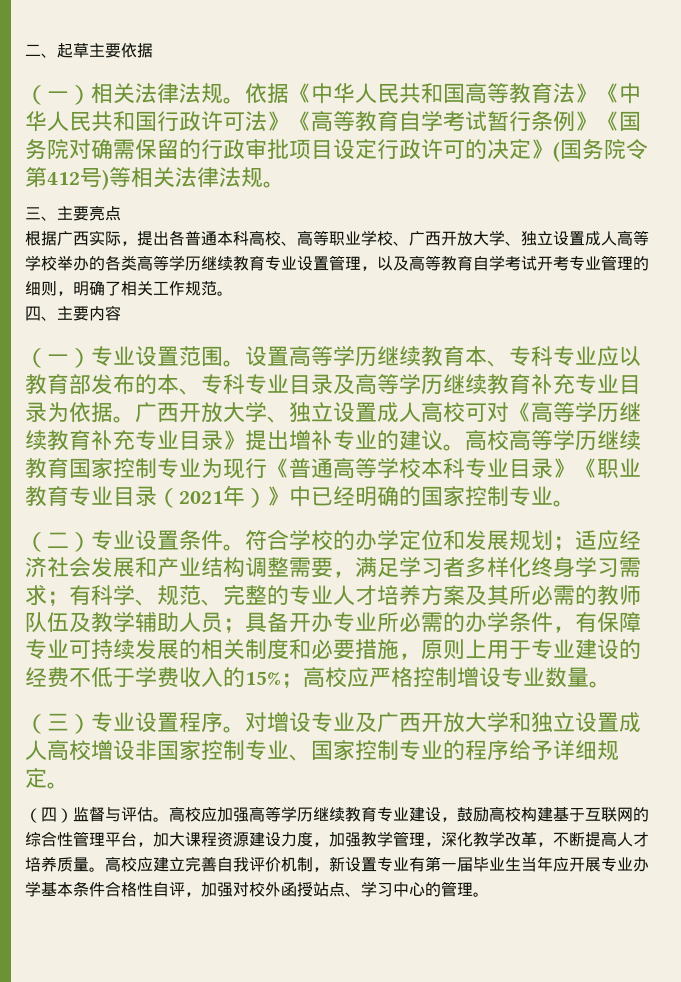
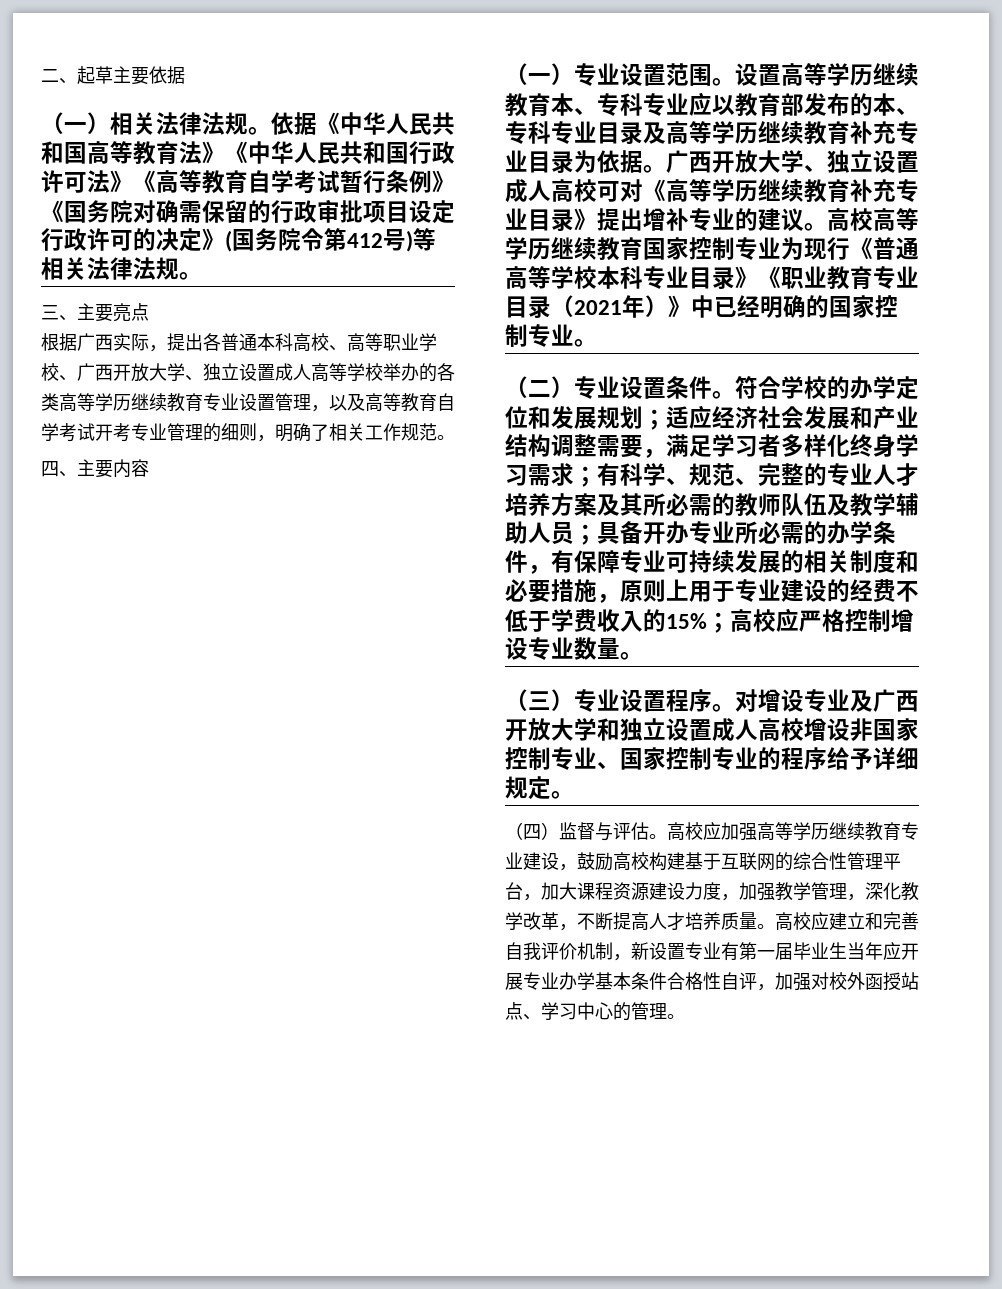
(185, 864) none -> [865,912,883,930] 和

